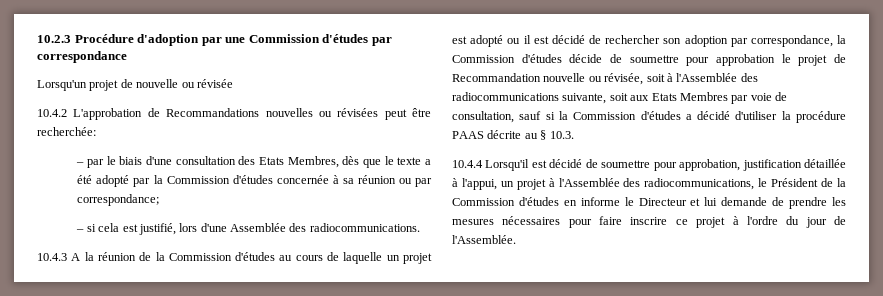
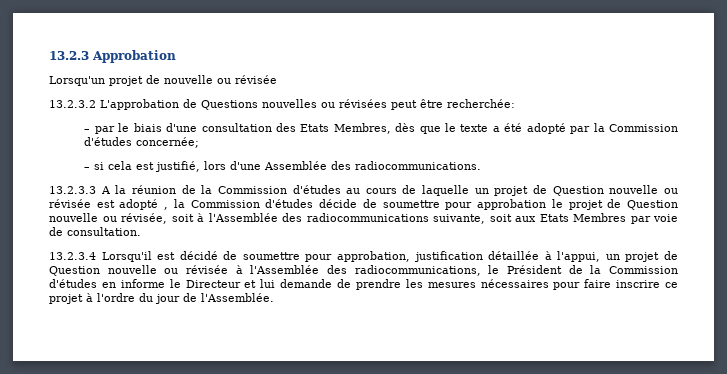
[37,34,392,46] [37,51,127,63] 10.2.3 Procédure d'adoption par une Commission d'études par correspondance -> [49,50,176,63] 13.2.3 Approbation
[37,109,67,117] 10.4.2 -> [49,100,96,108] 13.2.3.2
[166,108,260,117] Recommandations -> [201,100,258,110] Questions
[276,175,432,187] [77,194,160,206] concernée à sa réunion ou par correspondance; -> [136,137,200,148] concernée;
[37,253,67,261] 10.4.3 -> [49,186,96,194] 13.2.3.3
[452,35,833,47] est adopté ou il est décidé de rechercher son adoption par correspondance, -> [533,185,678,196] [49,199,169,210] de Question nouvelle ou révisée est adopté ,
[452,73,541,82] Recommandation -> [627,200,679,210] Question
[452,111,846,123] [452,130,574,140] [452,160,483,168] consultation, sauf si la Commission d'études a décidé d'utiliser la procédure PAAS décrite au § 10.3. // 10.4.4 -> [67,227,141,236] [49,252,96,260] consultation. // 13.2.3.4
(546, 184) none -> [663,251,678,260] [49,265,228,276] de Question nouvelle ou révisée

